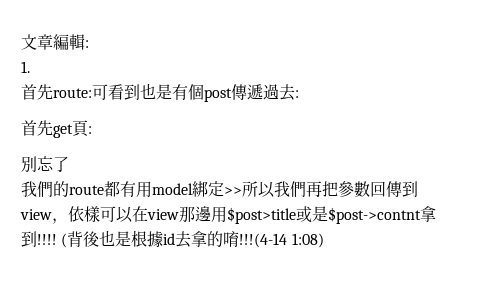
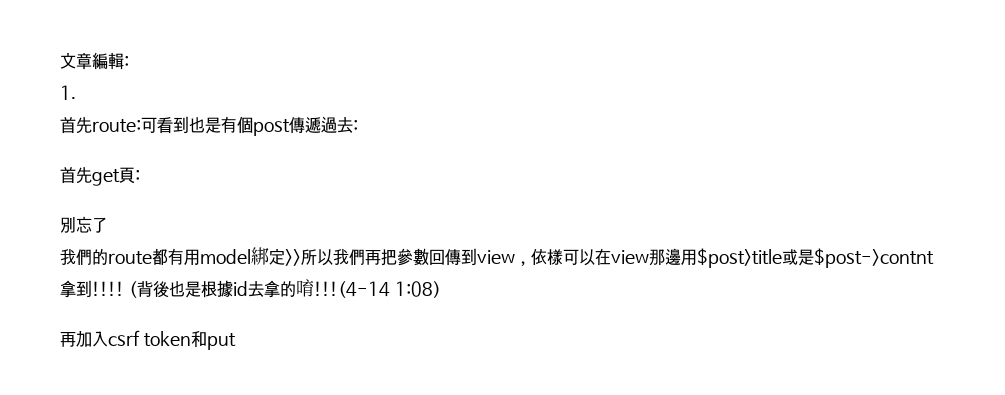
(324, 240) none -> [60,330,236,350] // 再加入csrf token和put

